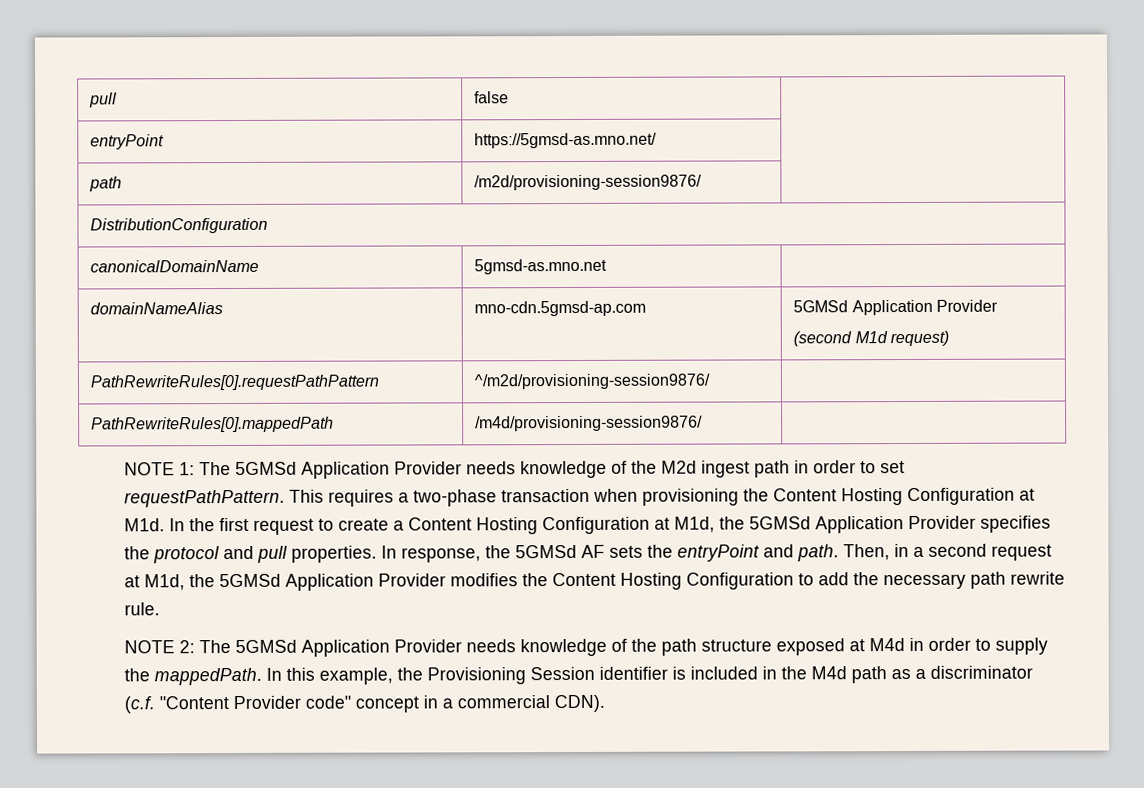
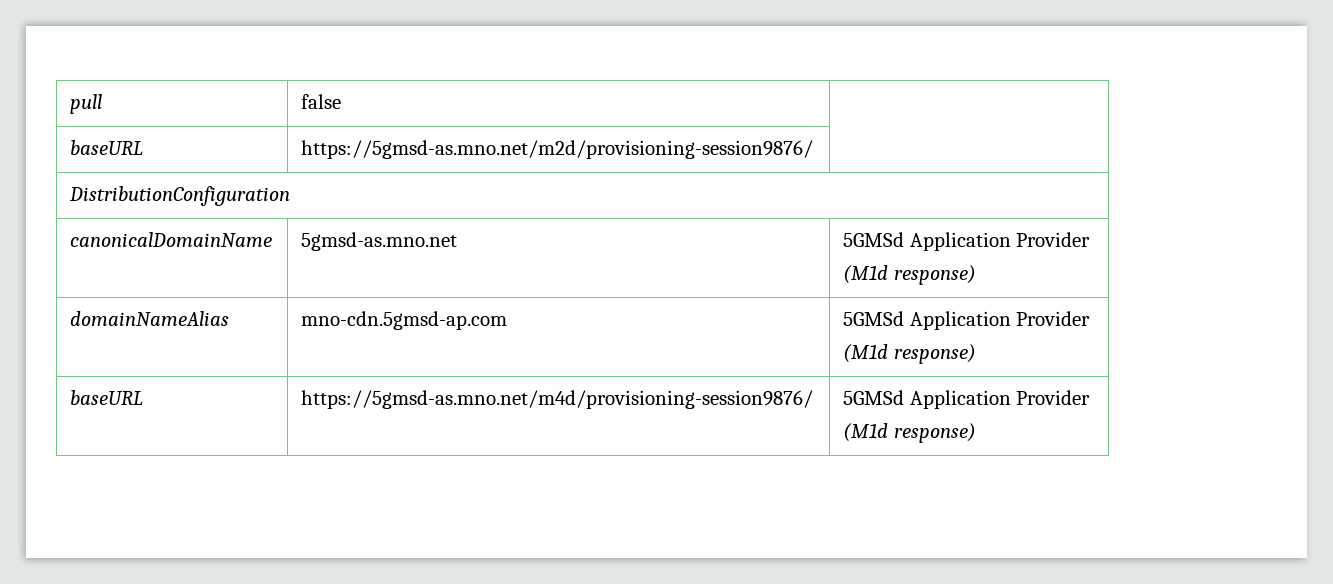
[90,134,165,150] [474,132,658,149] [89,176,123,192] [474,174,703,191] entryPoint | https://5gmsd-as.mno.net/ | // path | /m2d/provisioning-session9876/ -> [70,140,144,155] [301,140,814,159] baseURL | https://5gmsd-as.mno.net/m2d/provisioning-session9876/
(608, 266) none -> [843,232,1091,251] [843,265,976,285] 5GMSd Application Provider // (M1d response)
[793,330,950,347] [90,374,380,391] [474,373,711,390] [91,416,335,433] [475,415,704,432] [123,460,905,479] [123,487,1035,508] [123,515,1051,535] [123,543,1052,564] [123,571,1065,591] [123,602,160,616] [123,637,1048,657] [123,665,1033,686] [123,694,605,714] (second M1d request) // PathRewriteRules[0].requestPathPattern | ^/m2d/provisioning-session9876/ | // PathRewriteRules[0].mappedPath | /m4d/provisioning-session9876/ | // NOTE 1: The 5GMSd Application Provider needs knowledge of the M2d ingest path in order to set requestPathPattern. This requires a two-phase transaction when provisioning the Content Hosting Configuration at M1d. In the first request to create a Content Hosting Configuration at M1d, the 5GMSd Application Provider specifies the protocol and pull properties. In response, the 5GMSd AF sets the entryPoint and path. Then, in a second request at M1d, the 5GMSd Application Provider modifies the Content Hosting Configuration to add the necessary path rewrite rule. // NOTE 2: The 5GMSd Application Provider needs knowledge of the path structure exposed at M4d in order to supply the mappedPath. In this example, the Provisioning Session identifier is included in the M4d path as a discriminator (c.f. "Content Provider code" concept in a commercial CDN). -> [843,344,976,364] [70,390,144,405] [301,390,814,409] [843,390,1091,409] [843,423,976,443] (M1d response) // baseURL | https://5gmsd-as.mno.net/m4d/provisioning-session9876/ | 5GMSd Application Provider // (M1d response)

